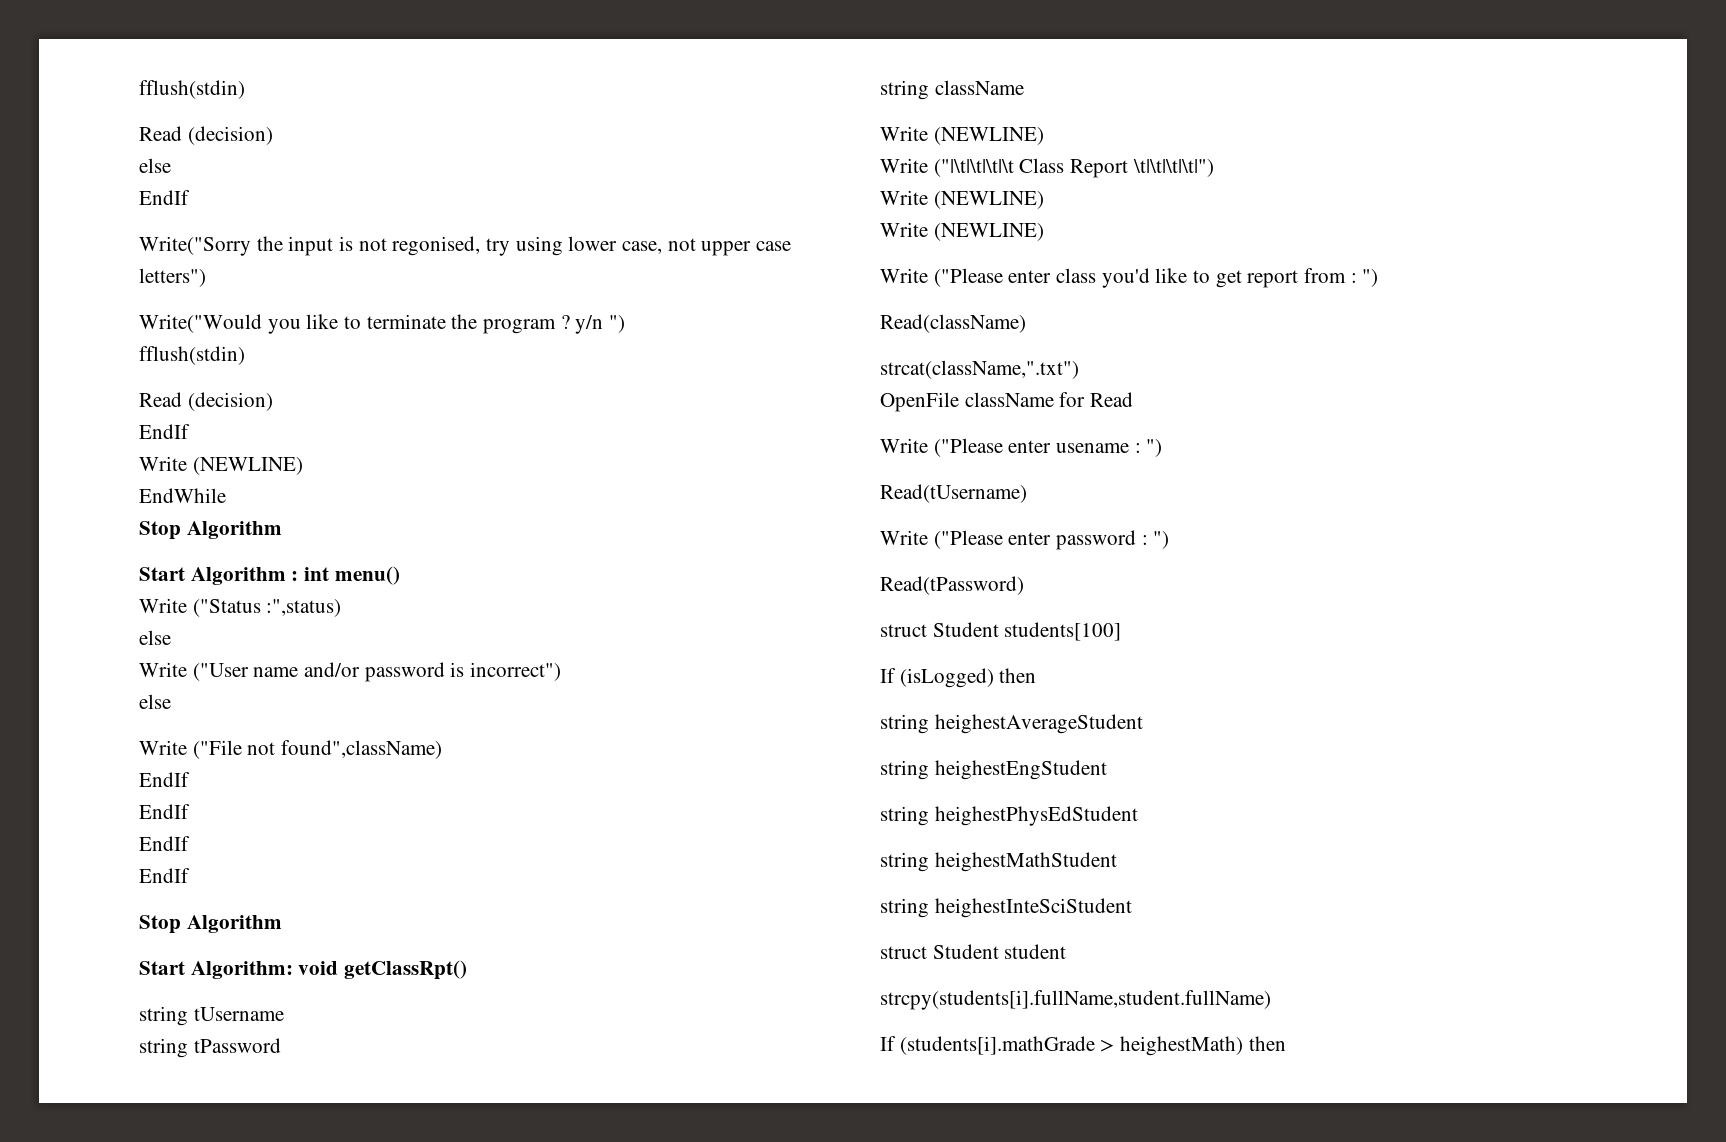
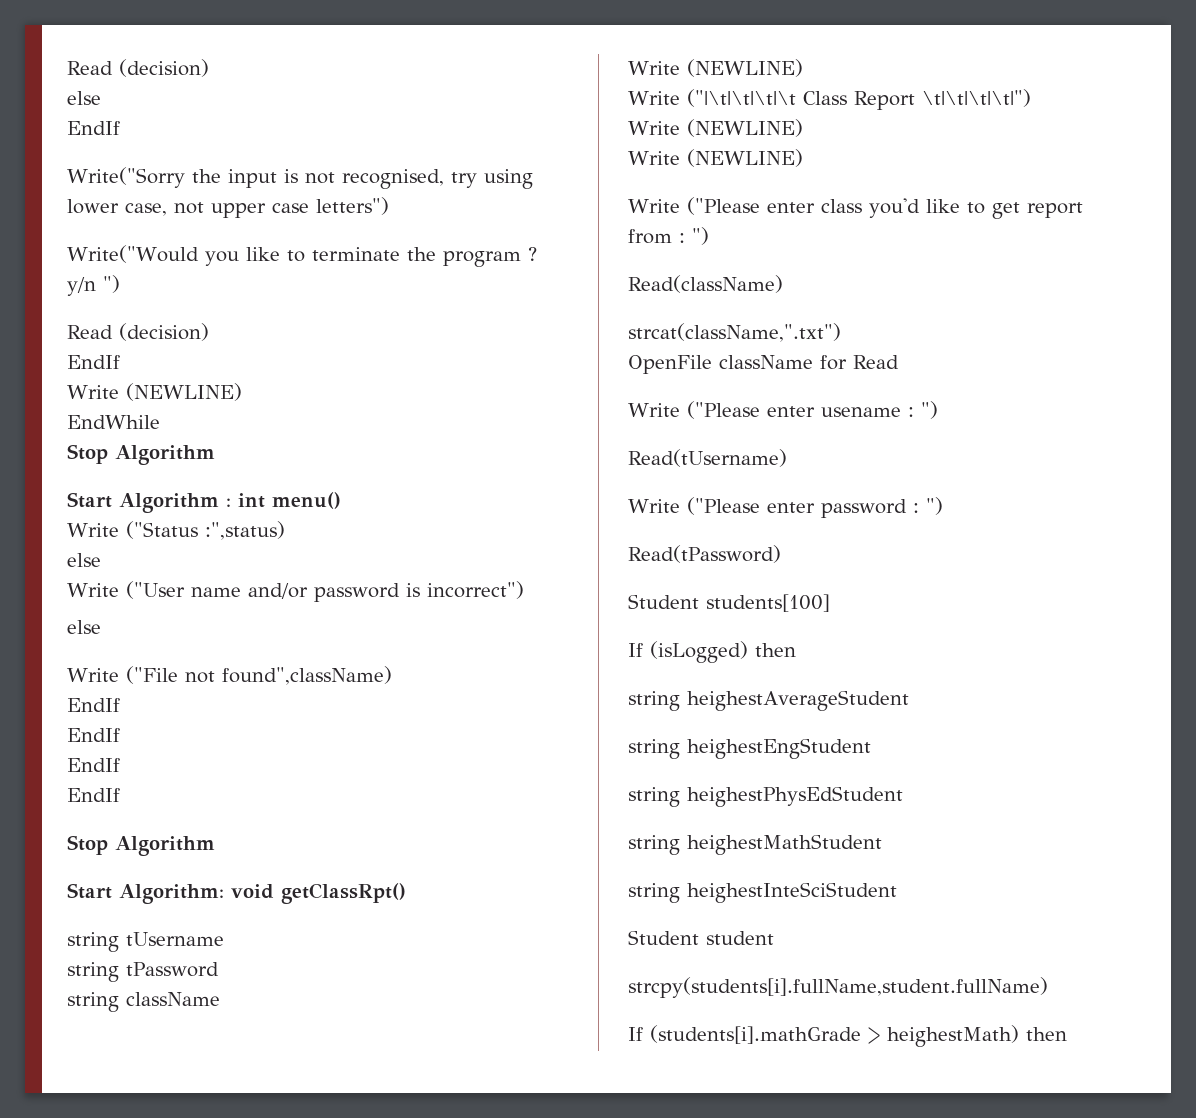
[139,80,245,99] fflush(stdin) // -> (67, 68) none
[392,236,481,256] regonised, -> [341,169,444,189] recognised,
[139,346,245,365] // fflush(stdin) -> (120, 284) none
[880,624,927,637] struct -> (781, 554) none
[880,946,927,959] struct -> (897, 892) none

